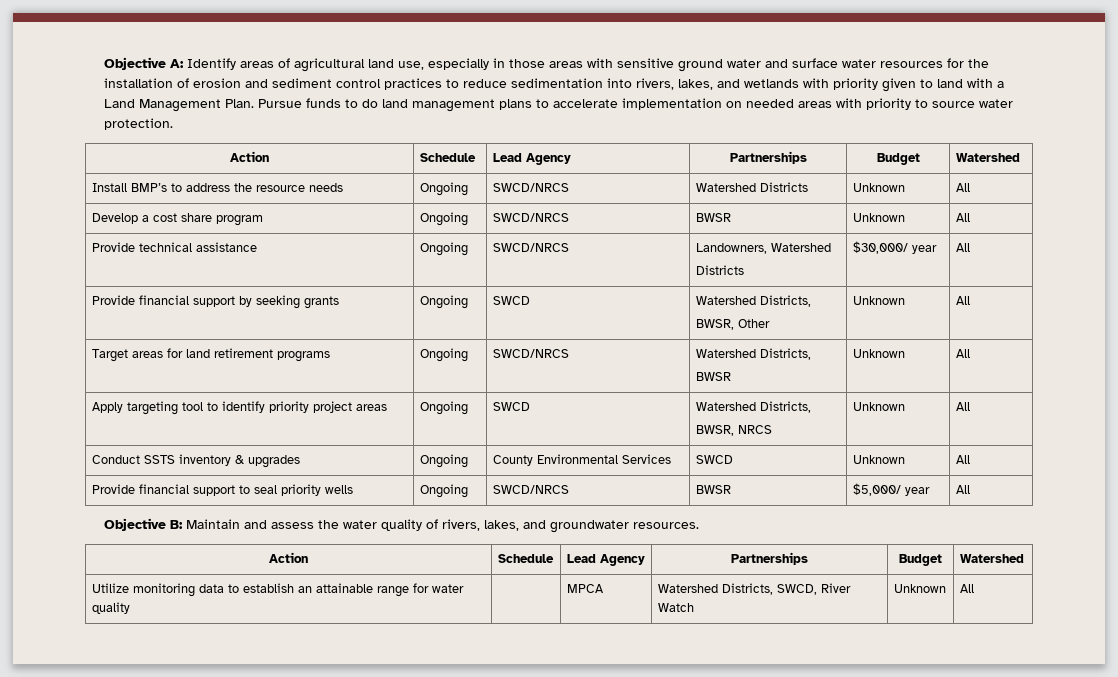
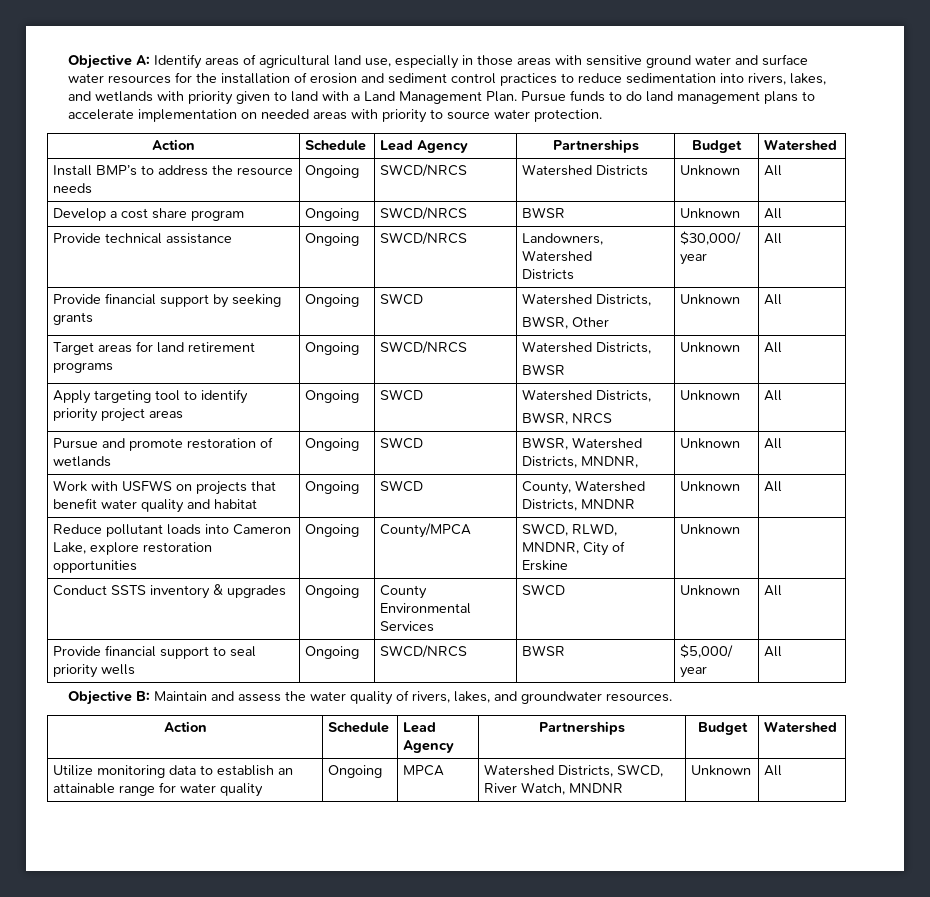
(970, 406) none -> [53,437,274,451] [53,456,112,467] [305,438,360,451] [380,437,424,449] [522,437,643,450] [522,456,639,468] [680,438,741,449] [764,438,783,449] [53,480,277,495] [53,498,258,513] [305,481,360,494] [380,480,424,492] [522,480,646,495] [522,499,636,511] [680,481,741,492] [764,481,783,492] [53,524,292,537] [53,542,213,555] [53,560,138,573] [305,524,360,537] [380,523,472,538] [522,523,618,536] [522,541,626,556] [522,560,569,571] [680,524,741,535] // Pursue and promote restoration of wetlands | Ongoing | SWCD | BWSR, Watershed Districts, MNDNR, | Unknown | All // Work with USFWS on projects that benefit water quality and habitat | Ongoing | SWCD | County, Watershed Districts, MNDNR | Unknown | All // Reduce pollutant loads into Cameron Lake, explore restoration opportunities | Ongoing | County/MPCA | SWCD, RLWD, MNDNR, City of Erskine | Unknown |
(130, 608) none -> [328,765,383,778] Ongoing
[657,603,694,612] Watch -> [521,782,624,795] Watch, MNDNR

